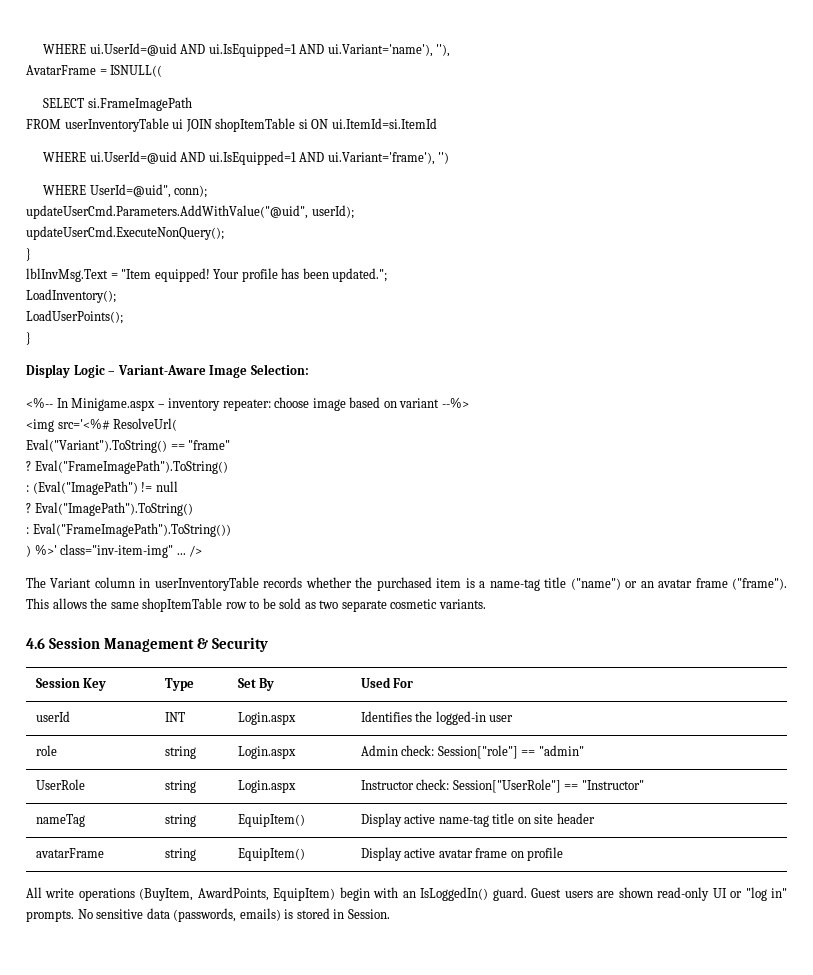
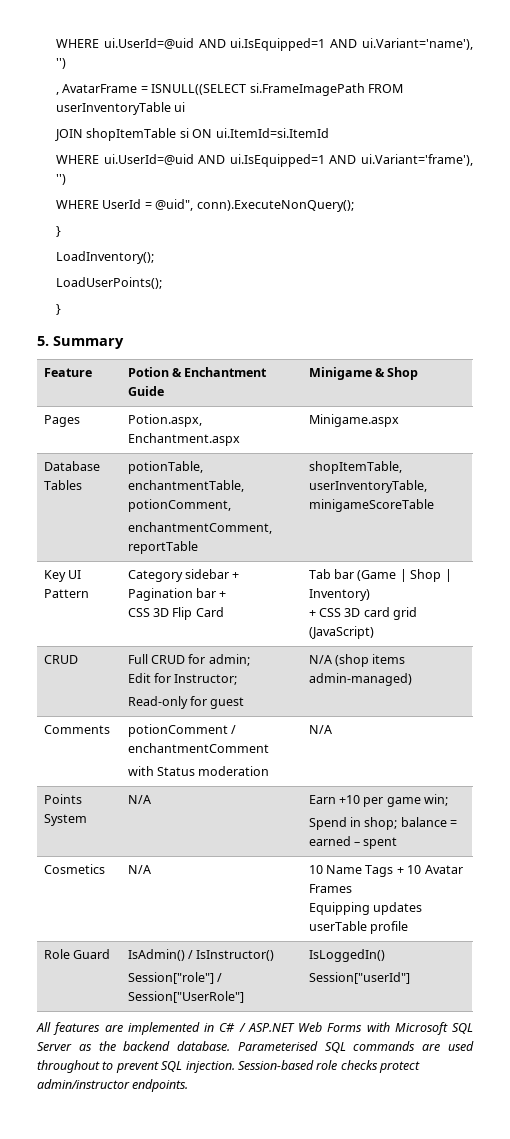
[436,44,451,57] [26,65,163,77] [43,98,85,108] ''), // AvatarFrame = ISNULL(( // SELECT -> [56,58,67,69] [56,84,247,95] '') // , AvatarFrame = ISNULL((SELECT
(192, 104) // -> (365, 89) none
(184, 124) none -> (186, 107) //
[89,184,208,198] [26,205,354,219] [26,226,224,240] [26,248,31,261] [26,268,388,282] [26,289,116,303] [26,310,123,324] [26,332,31,345] [26,364,309,378] [26,397,469,411] [26,418,178,432] [26,439,231,453] [26,460,228,474] [26,481,178,495] [26,502,193,516] [26,523,231,537] [26,544,203,558] [26,577,788,591] [26,598,486,612] [26,637,269,652] [35,678,107,691] [164,678,194,691] [237,678,275,691] [360,677,414,688] [35,711,70,722] [164,712,185,722] [237,712,296,725] [360,711,514,725] [35,745,57,756] [164,746,196,759] [237,746,296,759] [360,745,584,759] [35,779,85,790] [164,780,196,793] [237,780,296,793] [360,779,644,793] [35,814,85,827] [164,814,196,827] [237,814,305,827] [360,813,595,827] [35,848,104,858] [164,848,196,861] [237,848,305,861] [360,847,564,861] [26,887,788,901] [26,908,390,922] UserId=@uid", conn); // updateUserCmd.Parameters.AddWithValue("@uid", userId); // updateUserCmd.ExecuteNonQuery(); // } // lblInvMsg.Text = "Item equipped! Your profile has been updated."; // LoadInventory(); // LoadUserPoints(); // } // Display Logic – Variant-Aware Image Selection: // <%-- In Minigame.aspx – inventory repeater: choose image based on variant --%> // <img src='<%# ResolveUrl( // Eval("Variant").ToString() == "frame" // ? Eval("FrameImagePath").ToString() // : (Eval("ImagePath") != null // ? Eval("ImagePath").ToString() // : Eval("FrameImagePath").ToString()) // ) %>' class="inv-item-img" ... /> // The Variant column in userInventoryTable records whether the purchased item is a name-tag title ("name") or an avatar frame ("frame"). This allows the same shopItemTable row to be sold as two separate cosmetic variants. // 4.6 Session Management & Security // Session Key | Type | Set By | Used For // userId | INT | Login.aspx | Identifies the logged-in user // role | string | Login.aspx | Admin check: Session["role"] == "admin" // UserRole | string | Login.aspx | Instructor check: Session["UserRole"] == "Instructor" // nameTag | string | EquipItem() | Display active name-tag title on site header // avatarFrame | string | EquipItem() | Display active avatar frame on profile // All write operations (BuyItem, AwardPoints, EquipItem) begin with an IsLoggedIn() guard. Guest users are shown read-only UI or "log in" prompts. No sensitive data (passwords, emails) is stored in Session. -> [102,199,354,212] [56,226,62,237] [56,251,155,264] [56,277,163,289] [56,304,62,315] [37,336,124,349] [43,368,92,377] [127,367,268,377] [127,386,164,396] [308,367,419,380] [43,415,80,427] [127,414,202,427] [127,433,240,446] [308,414,399,427] [43,461,100,471] [43,480,82,490] [127,461,203,474] [127,480,244,492] [127,499,231,512] [127,522,272,534] [127,541,198,554] [308,461,402,474] [308,480,427,493] [308,499,434,512] [43,570,82,582] [43,589,89,598] [127,569,240,582] [127,588,227,601] [127,607,224,620] [308,569,452,582] [308,589,370,601] [308,607,418,620] [308,626,374,639] [43,655,78,664] [127,654,250,666] [127,673,238,685] [127,696,245,709] [308,654,406,667] [308,673,412,686] [43,725,110,734] [127,724,237,737] [127,743,269,753] [127,766,270,776] [308,725,332,734] [43,794,82,804] [43,814,87,826] [127,795,151,804] [308,794,449,807] [308,817,458,830] [308,836,398,849] [43,864,105,874] [127,865,151,874] [308,865,463,877] [308,884,352,893] [308,902,423,915] [308,921,409,934] [43,949,111,959] [127,949,275,961] [127,972,223,984] [127,991,244,1003] [308,949,385,962] [308,972,410,984] [36,1022,473,1035] [37,1041,474,1053] [37,1060,420,1073] [37,1079,189,1092] UserId = @uid", conn).ExecuteNonQuery(); // } // LoadInventory(); // LoadUserPoints(); // } // 5. Summary // Feature | Potion & Enchantment Guide | Minigame & Shop // Pages | Potion.aspx, Enchantment.aspx | Minigame.aspx // Database Tables | potionTable, enchantmentTable, potionComment, // enchantmentComment, reportTable | shopItemTable, userInventoryTable, minigameScoreTable // Key UI Pattern | Category sidebar + Pagination bar + // CSS 3D Flip Card | Tab bar (Game | Shop | Inventory) // + CSS 3D card grid (JavaScript) // CRUD | Full CRUD for admin; // Edit for Instructor; // Read-only for guest | N/A (shop items admin-managed) // Comments | potionComment / enchantmentComment // with Status moderation | N/A // Points System | N/A | Earn +10 per game win; // Spend in shop; balance = earned – spent // Cosmetics | N/A | 10 Name Tags + 10 Avatar Frames // Equipping updates userTable profile // Role Guard | IsAdmin() / IsInstructor() // Session["role"] / Session["UserRole"] | IsLoggedIn() // Session["userId"] // All features are implemented in C# / ASP.NET Web Forms with Microsoft SQL Server as the backend database. Parameterised SQL commands are used throughout to prevent SQL injection. Session-based role checks protect admin/instructor endpoints.

